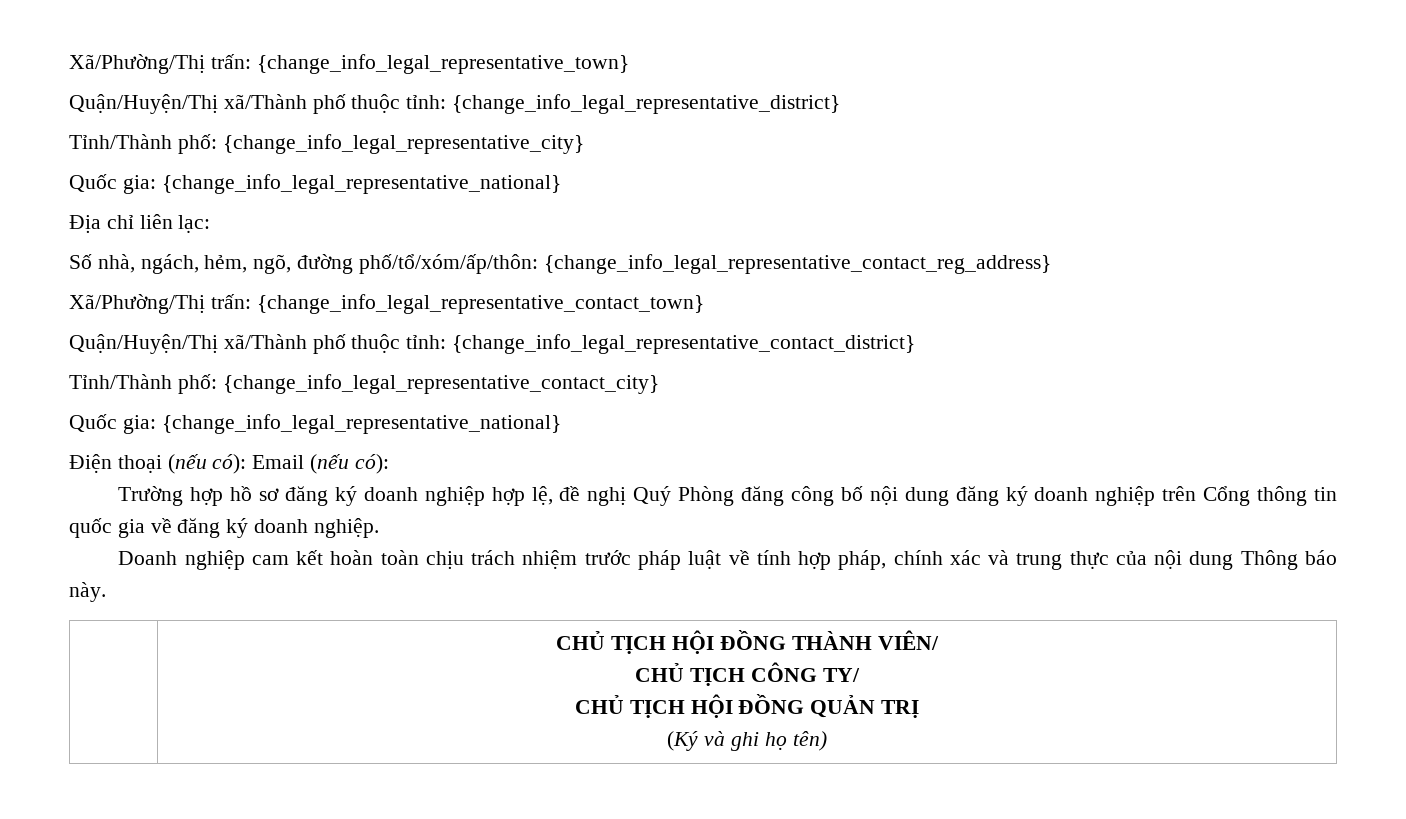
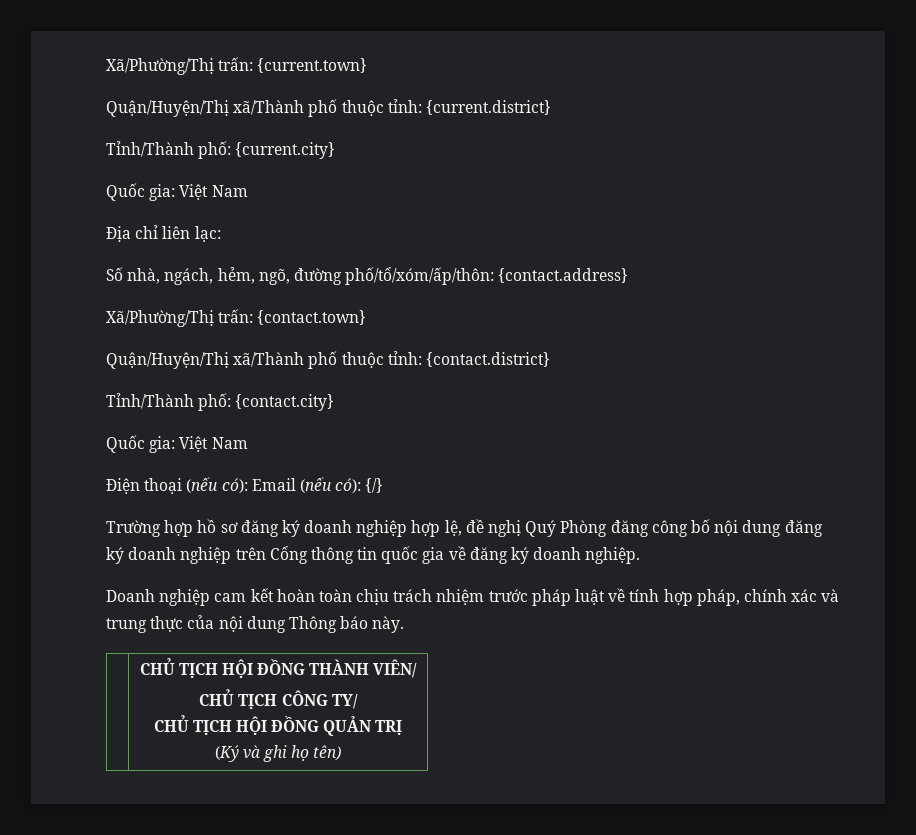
[69,54,629,74] [69,94,841,114] [69,134,584,154] [69,174,561,194] Xã/Phường/Thị trấn: {change_info_legal_representative_town} // Quận/Huyện/Thị xã/Thành phố thuộc tỉnh: {change_info_legal_representative_district} // Tỉnh/Thành phố: {change_info_legal_representative_city} // Quốc gia: {change_info_legal_representative_national} -> [106,57,368,75] [106,99,551,117] [106,141,336,159] [106,183,248,201] Xã/Phường/Thị trấn: {current.town} // Quận/Huyện/Thị xã/Thành phố thuộc tỉnh: {current.district} // Tỉnh/Thành phố: {current.city} // Quốc gia: Việt Nam
[543,254,1051,274] [69,294,704,314] [69,334,916,354] [69,374,659,394] [69,414,561,434] {change_info_legal_representative_contact_reg_address} // Xã/Phường/Thị trấn: {change_info_legal_representative_contact_town} // Quận/Huyện/Thị xã/Thành phố thuộc tỉnh: {change_info_legal_representative_contact_district} // Tỉnh/Thành phố: {change_info_legal_representative_contact_city} // Quốc gia: {change_info_legal_representative_national} -> [498,268,629,283] [106,309,367,327] [106,351,550,369] [106,393,335,411] [106,435,248,453] {contact.address} // Xã/Phường/Thị trấn: {contact.town} // Quận/Huyện/Thị xã/Thành phố thuộc tỉnh: {contact.district} // Tỉnh/Thành phố: {contact.city} // Quốc gia: Việt Nam
(389, 464) none -> [365,478,384,493] {/}

